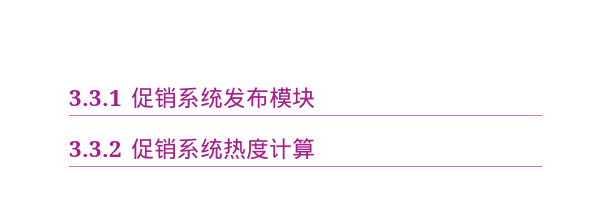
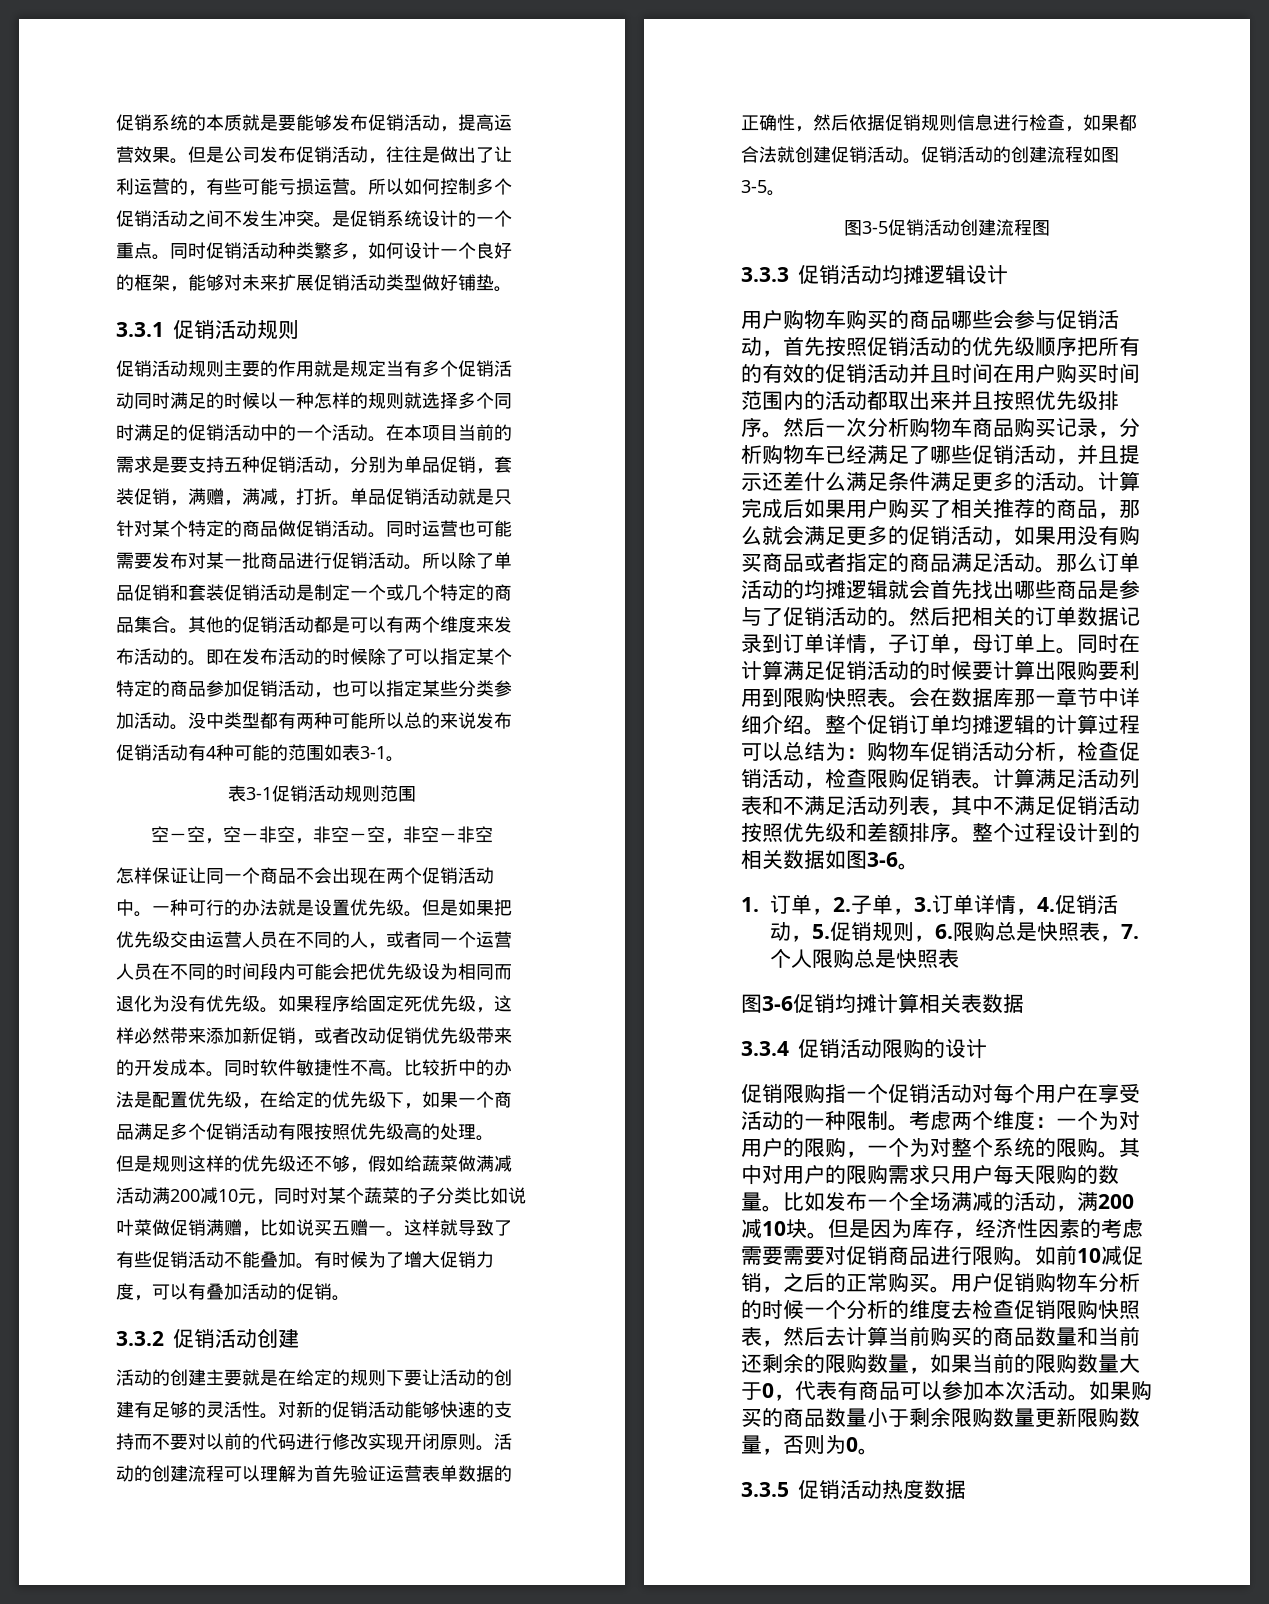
[69,87,315,109] [69,138,315,160] 3.3.1促销系统发布模块 // 3.3.2促销系统热度计算 -> [116,114,512,132] [116,146,512,164] [116,178,512,196] [116,210,512,228] [116,242,512,260] [116,274,512,292] [116,319,299,339] [116,360,512,377] [116,392,512,409] [116,424,512,442] [116,456,512,474] [116,488,512,506] [116,520,512,538] [116,552,512,570] [116,584,512,601] [116,616,512,634] [116,648,512,666] [116,680,512,698] [116,712,512,730] [116,744,404,762] [228,785,416,802] [151,826,493,844] [116,867,494,884] [116,899,512,917] [116,931,512,949] [116,963,512,980] [116,995,512,1013] [116,1027,512,1045] [116,1059,512,1077] [116,1091,512,1109] [116,1123,494,1141] [116,1155,512,1173] [116,1187,526,1205] [116,1219,512,1237] [116,1251,494,1269] [116,1283,350,1301] [116,1328,299,1348] [116,1369,512,1386] [116,1401,512,1419] [116,1433,512,1451] [116,1465,512,1482] [741,114,1137,132] [741,146,1119,164] [741,180,785,196] [844,219,1050,236] [741,264,1008,285] [741,309,1119,330] [741,336,1140,357] [741,363,1140,384] [741,390,1119,411] [741,417,1140,438] [741,444,1140,465] [741,471,1140,492] [741,498,1140,519] [741,525,1140,546] [741,552,1140,573] [741,579,1140,600] [741,606,1140,627] [741,633,1140,654] [741,660,1140,681] [741,687,1140,708] [741,714,1140,735] [741,741,1140,762] [741,768,1140,789] [741,795,1140,816] [741,822,1140,843] [741,849,919,870] [741,894,1118,915] [769,921,1139,942] [769,948,959,968] [741,993,1024,1014] [741,1038,987,1059] [741,1083,1140,1104] [741,1110,1140,1131] [741,1137,1140,1158] [741,1164,1119,1185] [741,1191,1134,1212] [741,1218,1143,1239] [741,1245,1143,1266] [741,1272,1140,1293] [741,1299,1140,1320] [741,1326,1140,1347] [741,1353,1140,1374] [741,1380,1152,1401] [741,1407,1140,1428] [741,1435,879,1455] [741,1479,966,1499] 促销系统的本质就是要能够发布促销活动，提高运营效果。但是公司发布促销活动，往往是做出了让利运营的，有些可能亏损运营。所以如何控制多个促销活动之间不发生冲突。是促销系统设计的一个重点。同时促销活动种类繁多，如何设计一个良好的框架，能够对未来扩展促销活动类型做好铺垫。 // 3.3.1促销活动规则 // 促销活动规则主要的作用就是规定当有多个促销活动同时满足的时候以一种怎样的规则就选择多个同时满足的促销活动中的一个活动。在本项目当前的需求是要支持五种促销活动，分别为单品促销，套装促销，满赠，满减，打折。单品促销活动就是只针对某个特定的商品做促销活动。同时运营也可能需要发布对某一批商品进行促销活动。所以除了单品促销和套装促销活动是制定一个或几个特定的商品集合。其他的促销活动都是可以有两个维度来发布活动的。即在发布活动的时候除了可以指定某个特定的商品参加促销活动，也可以指定某些分类参加活动。没中类型都有两种可能所以总的来说发布促销活动有4种可能的范围如表3-1。 // 表3-1促销活动规则范围 // 空－空，空－非空，非空－空，非空－非空 // 怎样保证让同一个商品不会出现在两个促销活动中。一种可行的办法就是设置优先级。但是如果把优先级交由运营人员在不同的人，或者同一个运营人员在不同的时间段内可能会把优先级设为相同而退化为没有优先级。如果程序给固定死优先级，这样必然带来添加新促销，或者改动促销优先级带来的开发成本。同时软件敏捷性不高。比较折中的办法是配置优先级，在给定的优先级下，如果一个商品满足多个促销活动有限按照优先级高的处理。 // 但是规则这样的优先级还不够，假如给蔬菜做满减活动满200减10元，同时对某个蔬菜的子分类比如说叶菜做促销满赠，比如说买五赠一。这样就导致了有些促销活动不能叠加。有时候为了增大促销力度，可以有叠加活动的促销。 // 3.3.2促销活动创建 // 活动的创建主要就是在给定的规则下要让活动的创建有足够的灵活性。对新的促销活动能够快速的支持而不要对以前的代码进行修改实现开闭原则。活动的创建流程可以理解为首先验证运营表单数据的正确性，然后依据促销规则信息进行检查，如果都合法就创建促销活动。促销活动的创建流程如图3-5。 // 图3-5促销活动创建流程图 // 3.3.3促销活动均摊逻辑设计 // 用户购物车购买的商品哪些会参与促销活动，首先按照促销活动的优先级顺序把所有的有效的促销活动并且时间在用户购买时间范围内的活动都取出来并且按照优先级排序。然后一次分析购物车商品购买记录，分析购物车已经满足了哪些促销活动，并且提示还差什么满足条件满足更多的活动。计算完成后如果用户购买了相关推荐的商品，那么就会满足更多的促销活动，如果用没有购买商品或者指定的商品满足活动。那么订单活动的均摊逻辑就会首先找出哪些商品是参与了促销活动的。然后把相关的订单数据记录到订单详情，子订单，母订单上。同时在计算满足促销活动的时候要计算出限购要利用到限购快照表。会在数据库那一章节中详细介绍。整个促销订单均摊逻辑的计算过程可以总结为：购物车促销活动分析，检查促销活动，检查限购促销表。计算满足活动列表和不满足活动列表，其中不满足促销活动按照优先级和差额排序。整个过程设计到的相关数据如图3-6。 // 1.订单，2.子单，3.订单详情，4.促销活动，5.促销规则，6.限购总是快照表，7.个人限购总是快照表 // 图3-6促销均摊计算相关表数据 // 3.3.4促销活动限购的设计 // 促销限购指一个促销活动对每个用户在享受活动的一种限制。考虑两个维度：一个为对用户的限购，一个为对整个系统的限购。其中对用户的限购需求只用户每天限购的数量。比如发布一个全场满减的活动，满200减10块。但是因为库存，经济性因素的考虑需要需要对促销商品进行限购。如前10减促销，之后的正常购买。用户促销购物车分析的时候一个分析的维度去检查促销限购快照表，然后去计算当前购买的商品数量和当前还剩余的限购数量，如果当前的限购数量大于0，代表有商品可以参加本次活动。如果购买的商品数量小于剩余限购数量更新限购数量，否则为0。 // 3.3.5促销活动热度数据

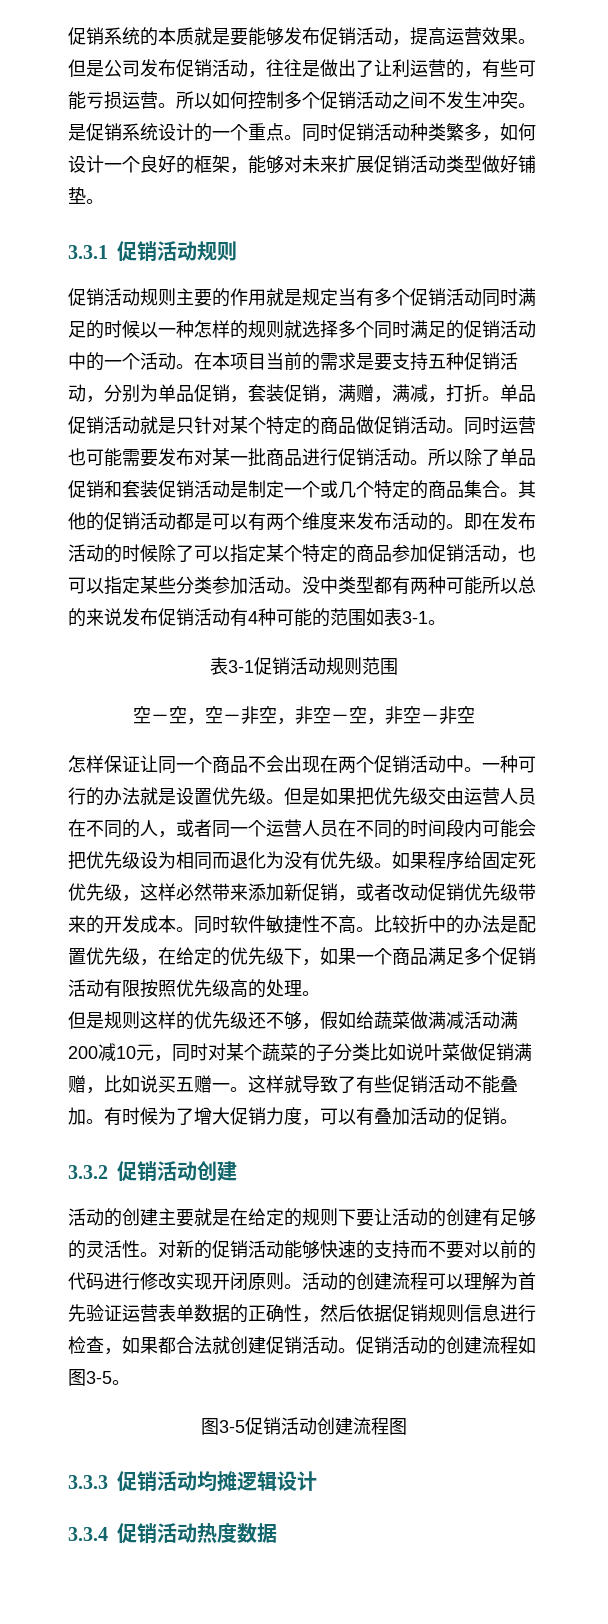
[741,309,1119,330] [741,336,1140,357] [741,363,1140,384] [741,390,1119,411] [741,417,1140,438] [741,444,1140,465] [741,471,1140,492] [741,498,1140,519] [741,525,1140,546] [741,552,1140,573] [741,579,1140,600] [741,606,1140,627] [741,633,1140,654] [741,660,1140,681] [741,687,1140,708] [741,714,1140,735] [741,741,1140,762] [741,768,1140,789] [741,795,1140,816] [741,822,1140,843] [741,849,919,870] [741,894,1118,915] [769,921,1139,942] [769,948,959,968] [741,993,1024,1014] [741,1038,987,1059] [741,1083,1140,1104] [741,1110,1140,1131] [741,1137,1140,1158] [741,1164,1119,1185] [741,1191,1134,1212] [741,1218,1143,1239] [741,1245,1143,1266] [741,1272,1140,1293] [741,1299,1140,1320] [741,1326,1140,1347] [741,1353,1140,1374] [741,1380,1152,1401] [741,1407,1140,1428] [741,1435,879,1455] [741,1482,789,1497] 用户购物车购买的商品哪些会参与促销活动，首先按照促销活动的优先级顺序把所有的有效的促销活动并且时间在用户购买时间范围内的活动都取出来并且按照优先级排序。然后一次分析购物车商品购买记录，分析购物车已经满足了哪些促销活动，并且提示还差什么满足条件满足更多的活动。计算完成后如果用户购买了相关推荐的商品，那么就会满足更多的促销活动，如果用没有购买商品或者指定的商品满足活动。那么订单活动的均摊逻辑就会首先找出哪些商品是参与了促销活动的。然后把相关的订单数据记录到订单详情，子订单，母订单上。同时在计算满足促销活动的时候要计算出限购要利用到限购快照表。会在数据库那一章节中详细介绍。整个促销订单均摊逻辑的计算过程可以总结为：购物车促销活动分析，检查促销活动，检查限购促销表。计算满足活动列表和不满足活动列表，其中不满足促销活动按照优先级和差额排序。整个过程设计到的相关数据如图3-6。 // 1.订单，2.子单，3.订单详情，4.促销活动，5.促销规则，6.限购总是快照表，7.个人限购总是快照表 // 图3-6促销均摊计算相关表数据 // 3.3.4促销活动限购的设计 // 促销限购指一个促销活动对每个用户在享受活动的一种限制。考虑两个维度：一个为对用户的限购，一个为对整个系统的限购。其中对用户的限购需求只用户每天限购的数量。比如发布一个全场满减的活动，满200减10块。但是因为库存，经济性因素的考虑需要需要对促销商品进行限购。如前10减促销，之后的正常购买。用户促销购物车分析的时候一个分析的维度去检查促销限购快照表，然后去计算当前购买的商品数量和当前还剩余的限购数量，如果当前的限购数量大于0，代表有商品可以参加本次活动。如果购买的商品数量小于剩余限购数量更新限购数量，否则为0。 // 3.3.5 -> [68,1527,108,1541] 3.3.4

